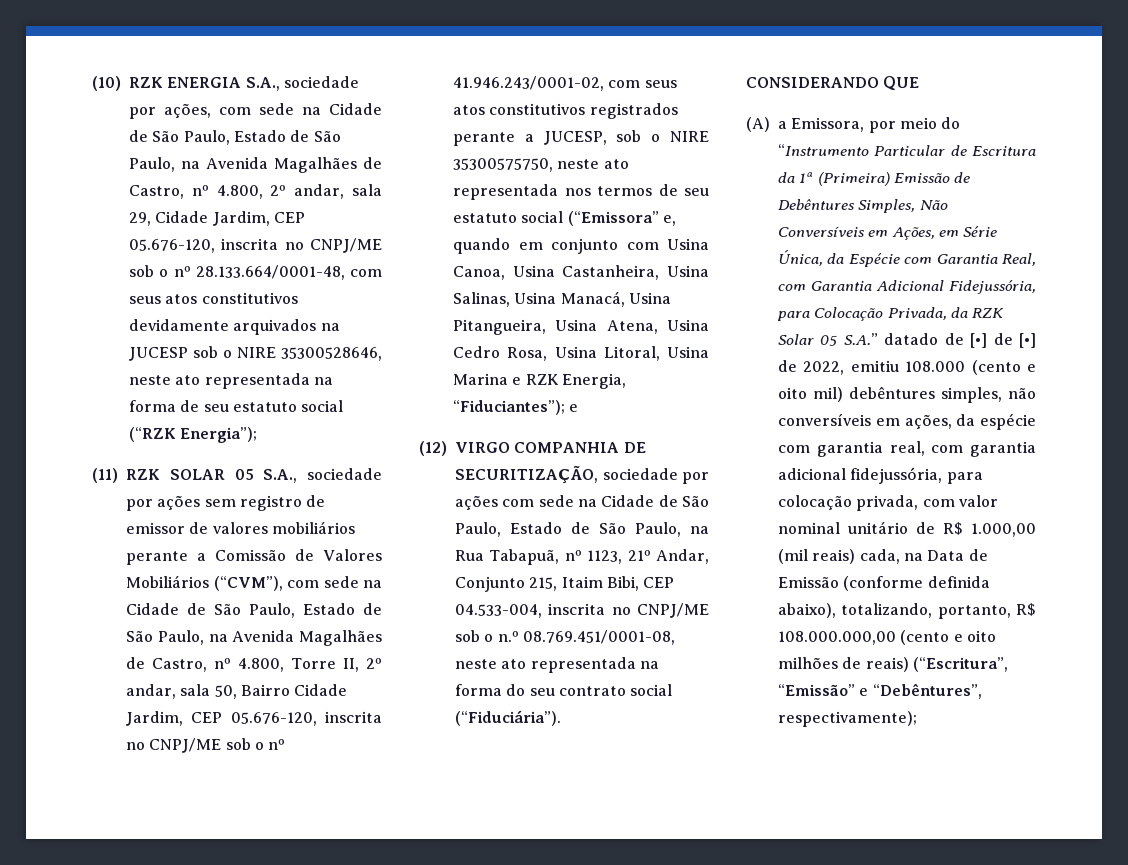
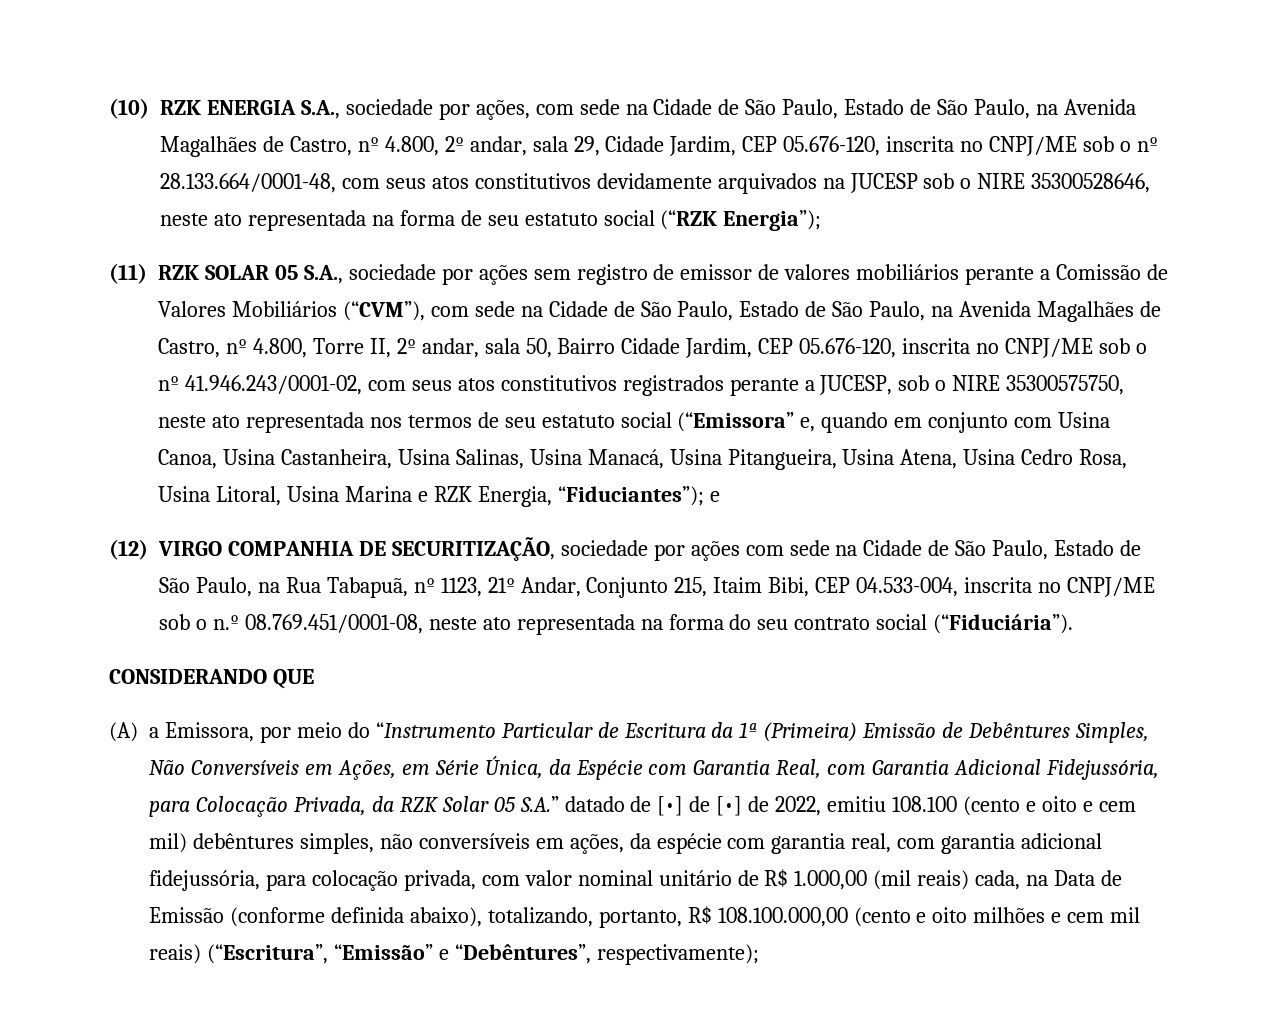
[905,360,1036,375] [778,387,807,399] 108.000 (cento e oito -> [892,796,1136,816] 108.100 (cento e oito e cem
[778,631,896,645] 108.000.000,00 -> [717,907,848,927] 108.100.000,00
[842,657,862,669] de -> [1051,907,1141,923] e cem mil

